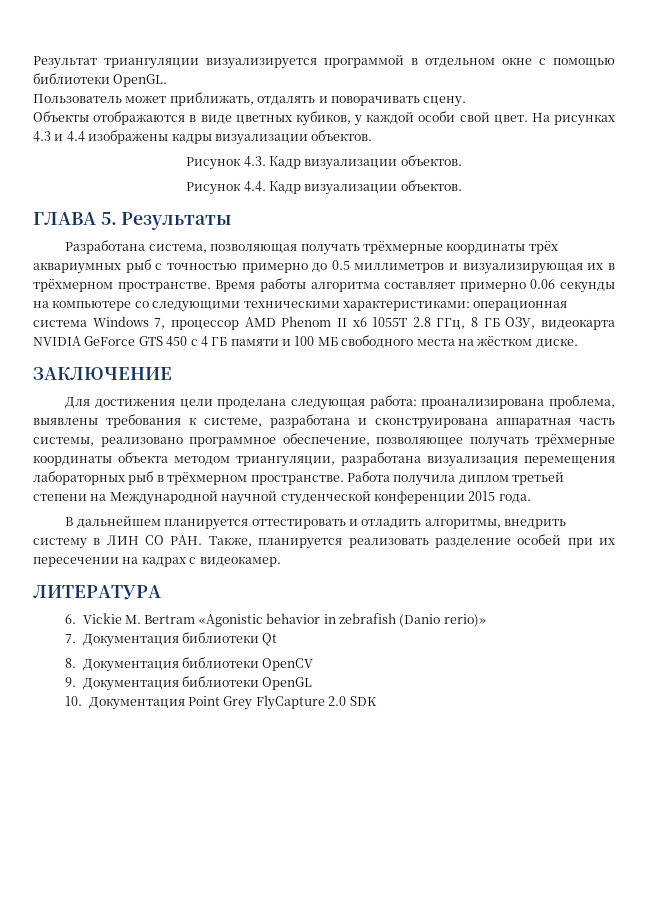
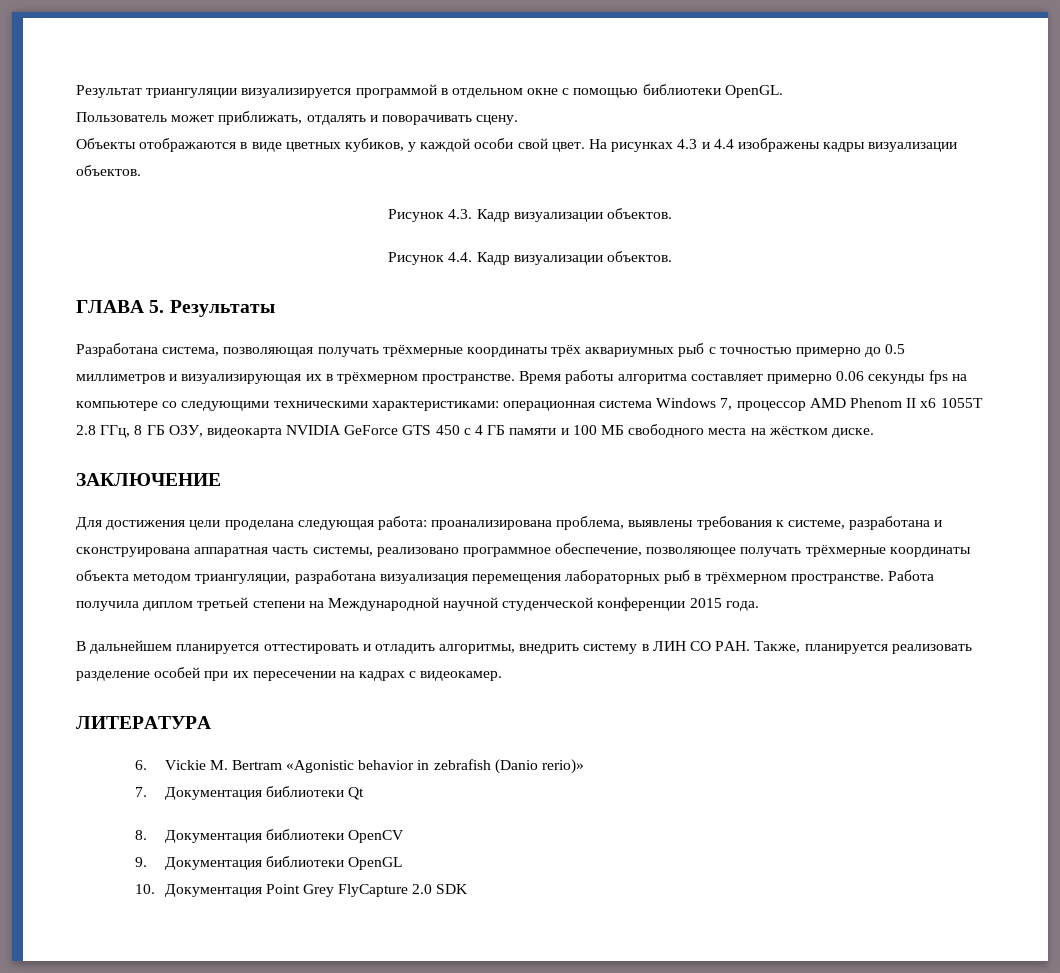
(615, 287) none -> [928,370,948,384] fps

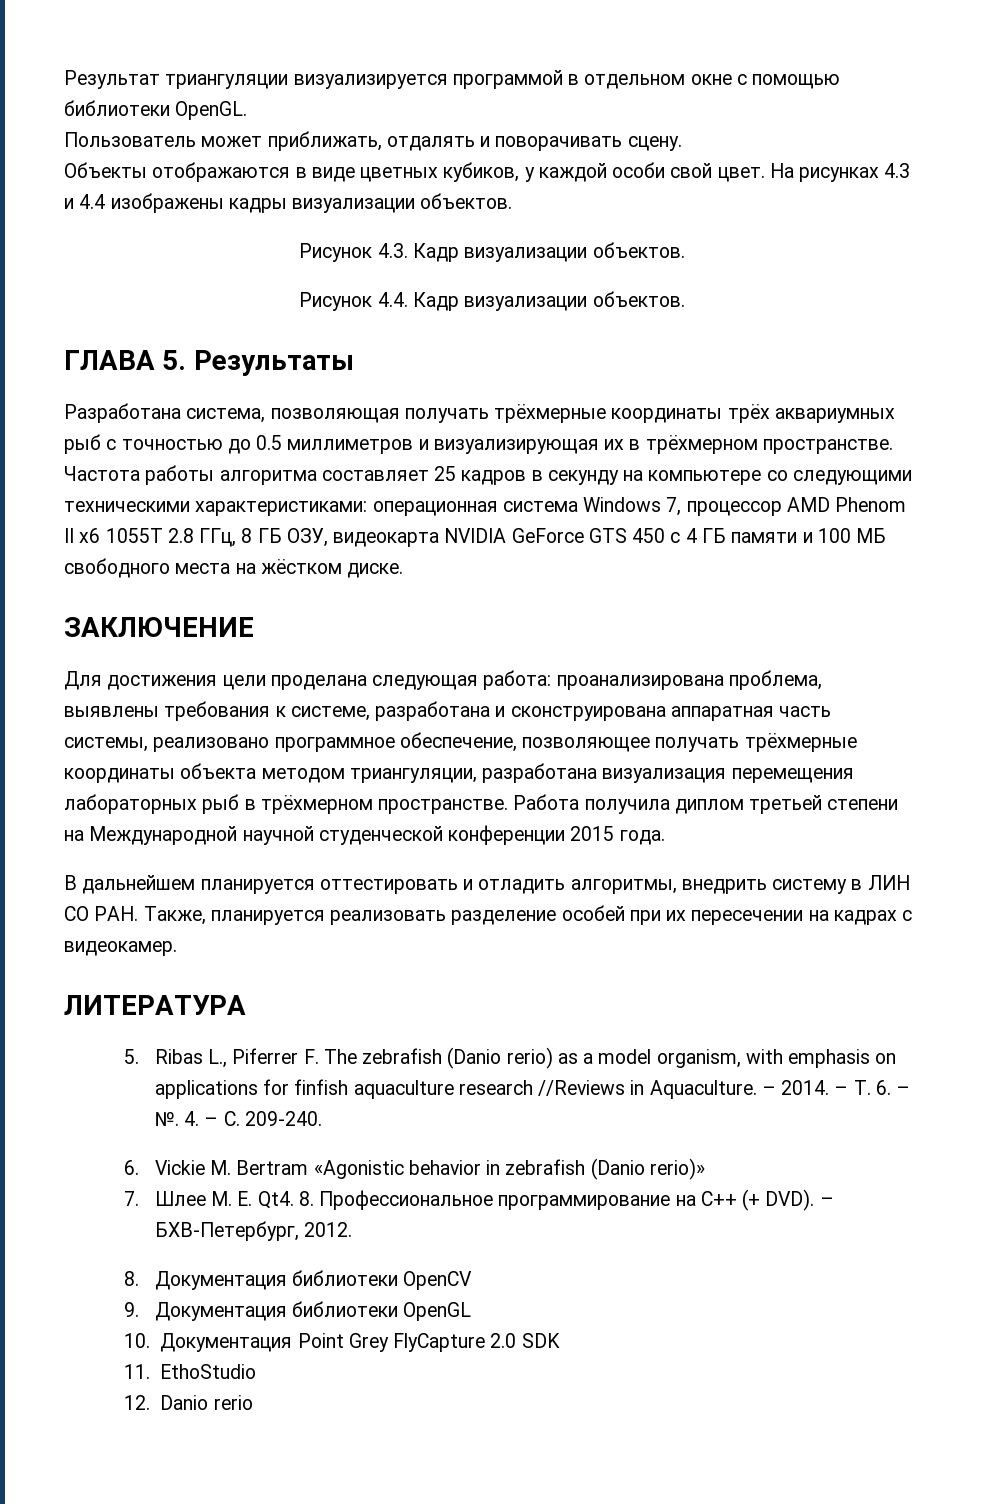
[796,347,862,357] примерно -> (223, 444) none
[519,371,562,384] Время -> [64,466,140,481] Частота
[767,370,948,384] примерно 0.06 секунды fps -> [434,466,619,485] 25 кадров в секунду
(211, 722) none -> [124,1047,897,1069] [154,1079,911,1099] [154,1111,322,1126] // 5. Ribas L., Piferrer F. The zebrafish (Danio rerio) as a model organism, with emphasis on applications for finfish aquaculture research //Reviews in Aquaculture. – 2014. – Т. 6. – №. 4. – С. 209-240.
[164,786,364,800] Документация библиотеки Qt -> [154,1189,834,1211] [154,1221,352,1241] Шлее М. Е. Qt4. 8. Профессиональное программирование на C++ (+ DVD). – БХВ-Петербург, 2012.
(469, 889) none -> [124,1364,257,1379] [124,1395,253,1410] // 11. EthoStudio // 12. Danio rerio

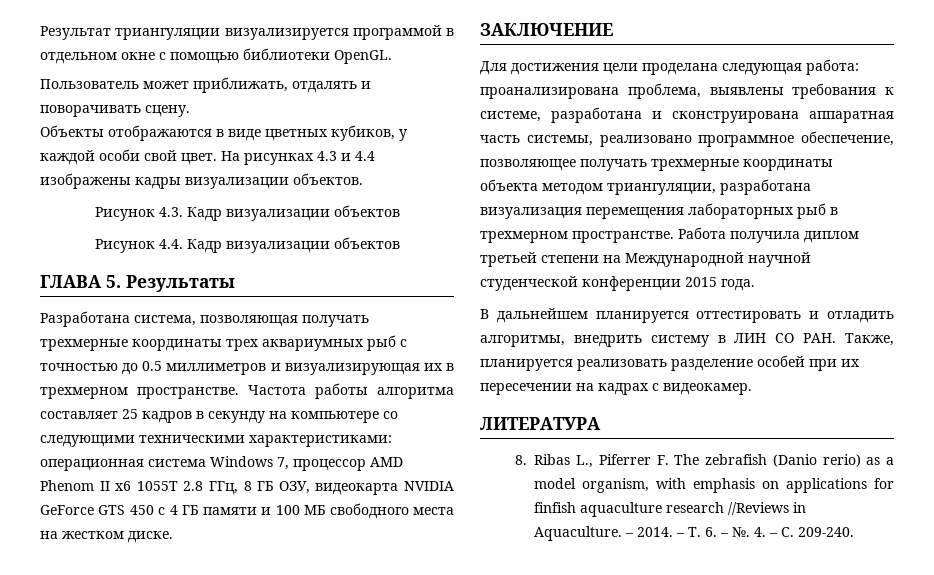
[592,242,685,258] объектов. -> [333,205,400,217] объектов
[592,291,685,307] объектов. -> [333,237,400,249] объектов
[494,404,770,423] трёхмерные координаты трёх -> [40,339,259,351] трехмерные координаты трех
[645,435,758,454] трёхмерном -> [40,387,128,399] трехмерном
[260,559,342,574] жёстком -> [62,531,124,539] жестком
[744,733,857,752] трёхмерные -> [651,159,739,171] трехмерные
[260,795,373,814] трёхмерном -> [480,231,568,243] трехмерном
[124,1049,140,1064] 5. -> [515,455,528,465] 8.
[124,1158,705,1180] [124,1189,834,1211] [154,1221,352,1241] [124,1270,473,1290] [124,1301,472,1321] [124,1333,560,1352] [124,1364,257,1379] [124,1395,253,1410] // 6. Vickie M. Bertram «Agonistic behavior in zebrafish (Danio rerio)» // 7. Шлее М. Е. Qt4. 8. Профессиональное программирование на C++ (+ DVD). – БХВ-Петербург, 2012. // 8. Документация библиотеки OpenCV // 9. Документация библиотеки OpenGL // 10. Документация Point Grey FlyCapture 2.0 SDK // 11. EthoStudio // 12. Danio rerio -> (855, 532) none

